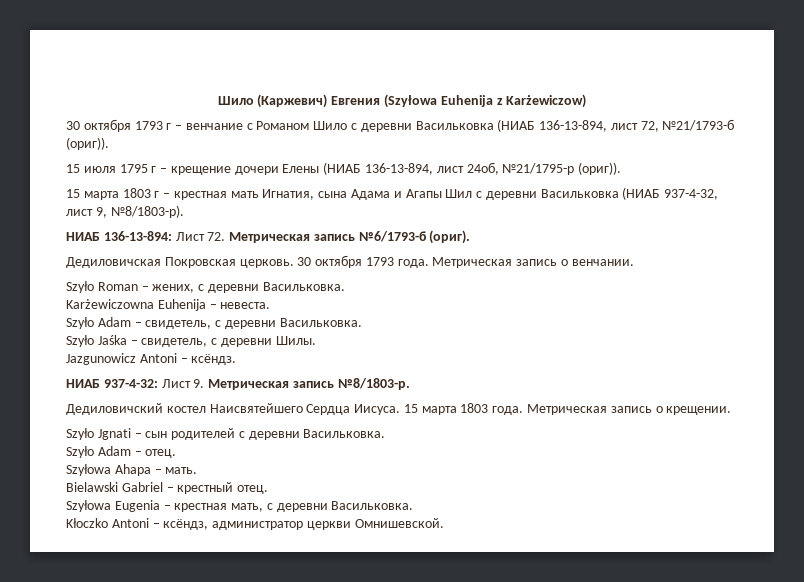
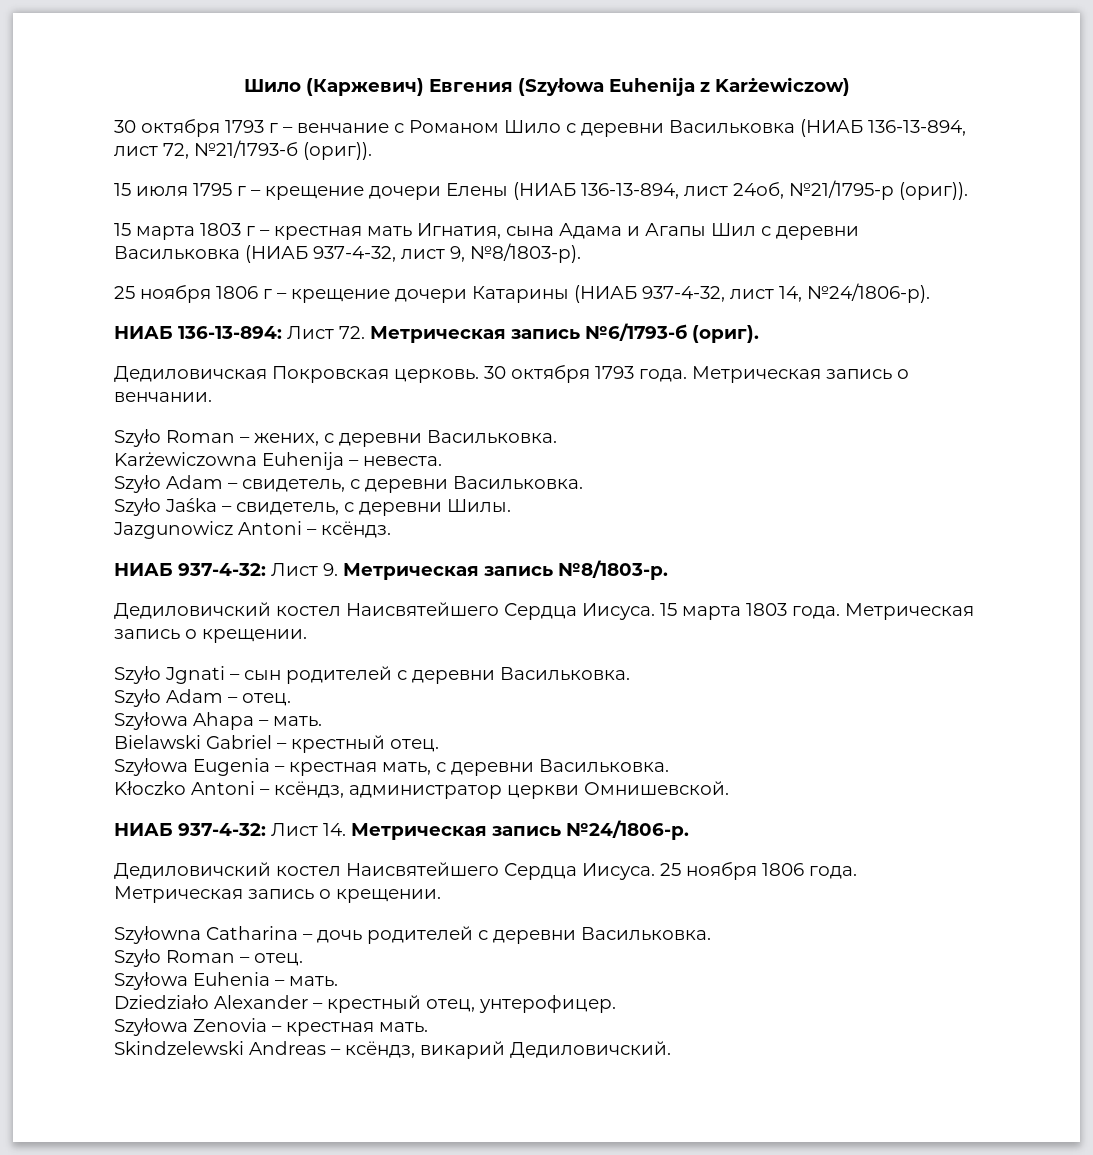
(184, 211) none -> [114,283,930,303] // 25 ноября 1806 г – крещение дочери Катарины (НИАБ 937-4-32, лист 14, №24/1806-р).
(444, 523) none -> [114,820,689,840] [114,862,857,880] [114,886,441,903] [114,926,711,944] [114,949,303,967] [114,972,338,990] [114,995,616,1013] [114,1018,428,1036] [114,1041,671,1059] // НИАБ 937-4-32: Лист 14. Метрическая запись №24/1806-р. // Дедиловичский костел Наисвятейшего Сердца Иисуса. 25 ноября 1806 года. Метрическая запись о крещении. // Szyłowna Catharina – дочь родителей с деревни Васильковка. // Szyło Roman – отец. // Szyłowa Euhenia – мать. // Dziedziało Alexander – крестный отец, унтерофицер. // Szyłowa Zenovia – крестная мать. // Skindzelewski Andreas – ксёндз, викарий Дедиловичский.

